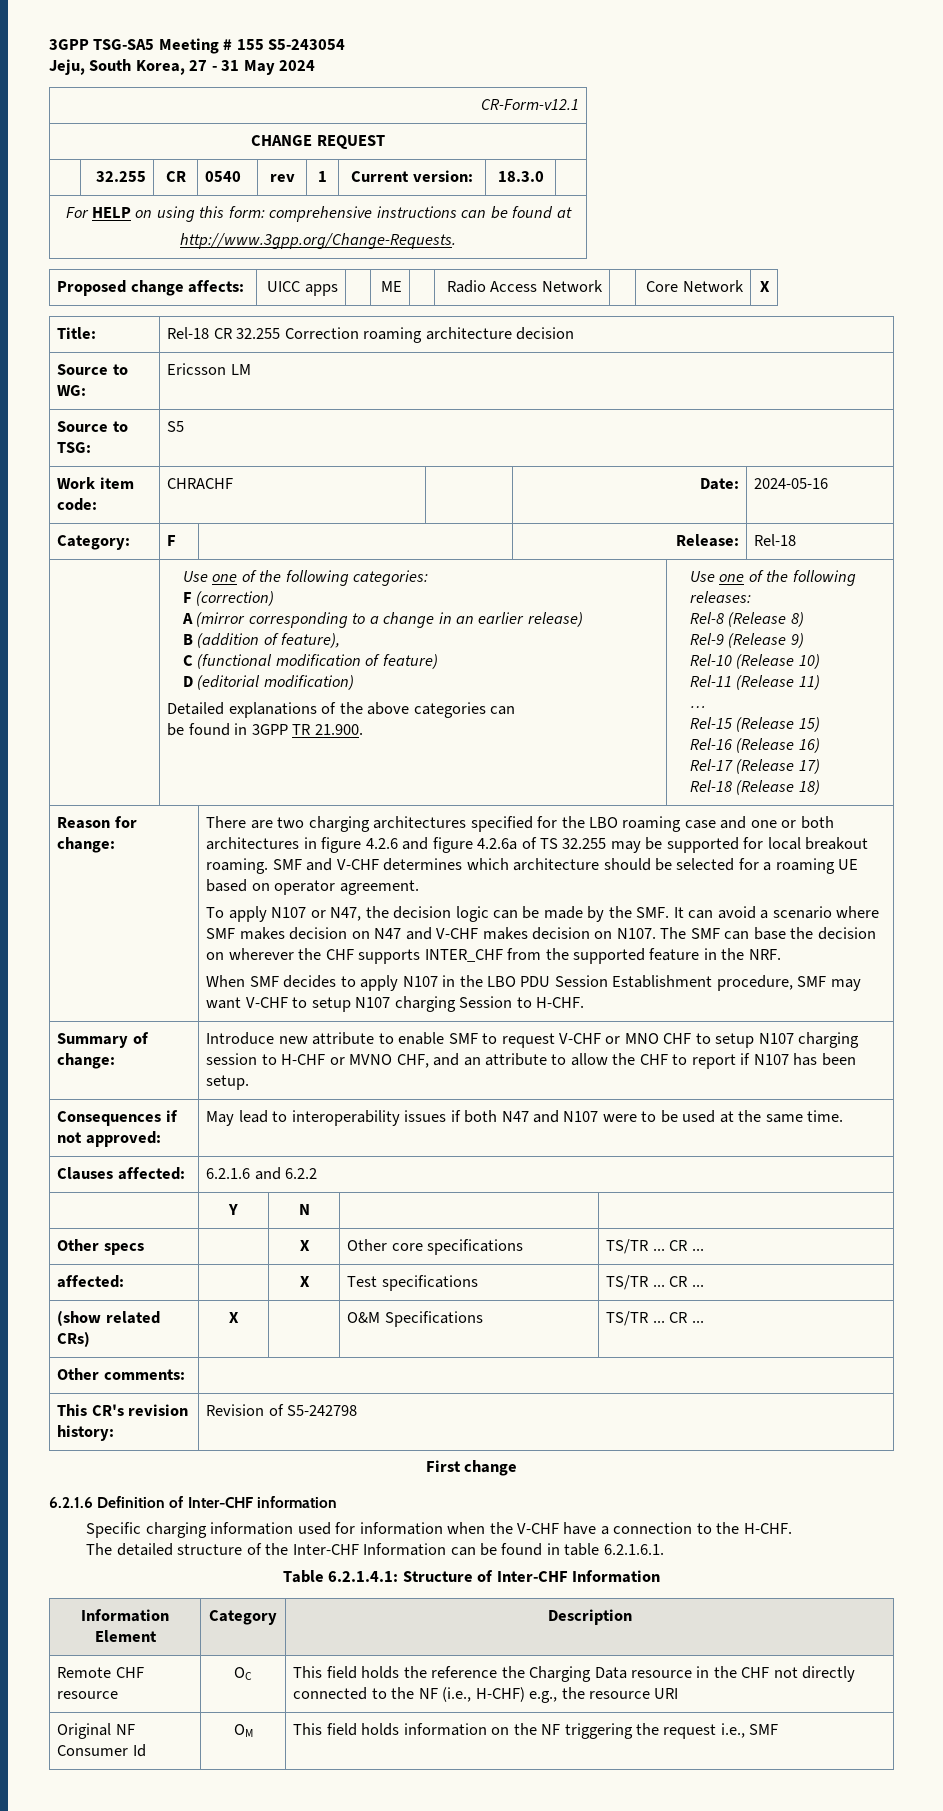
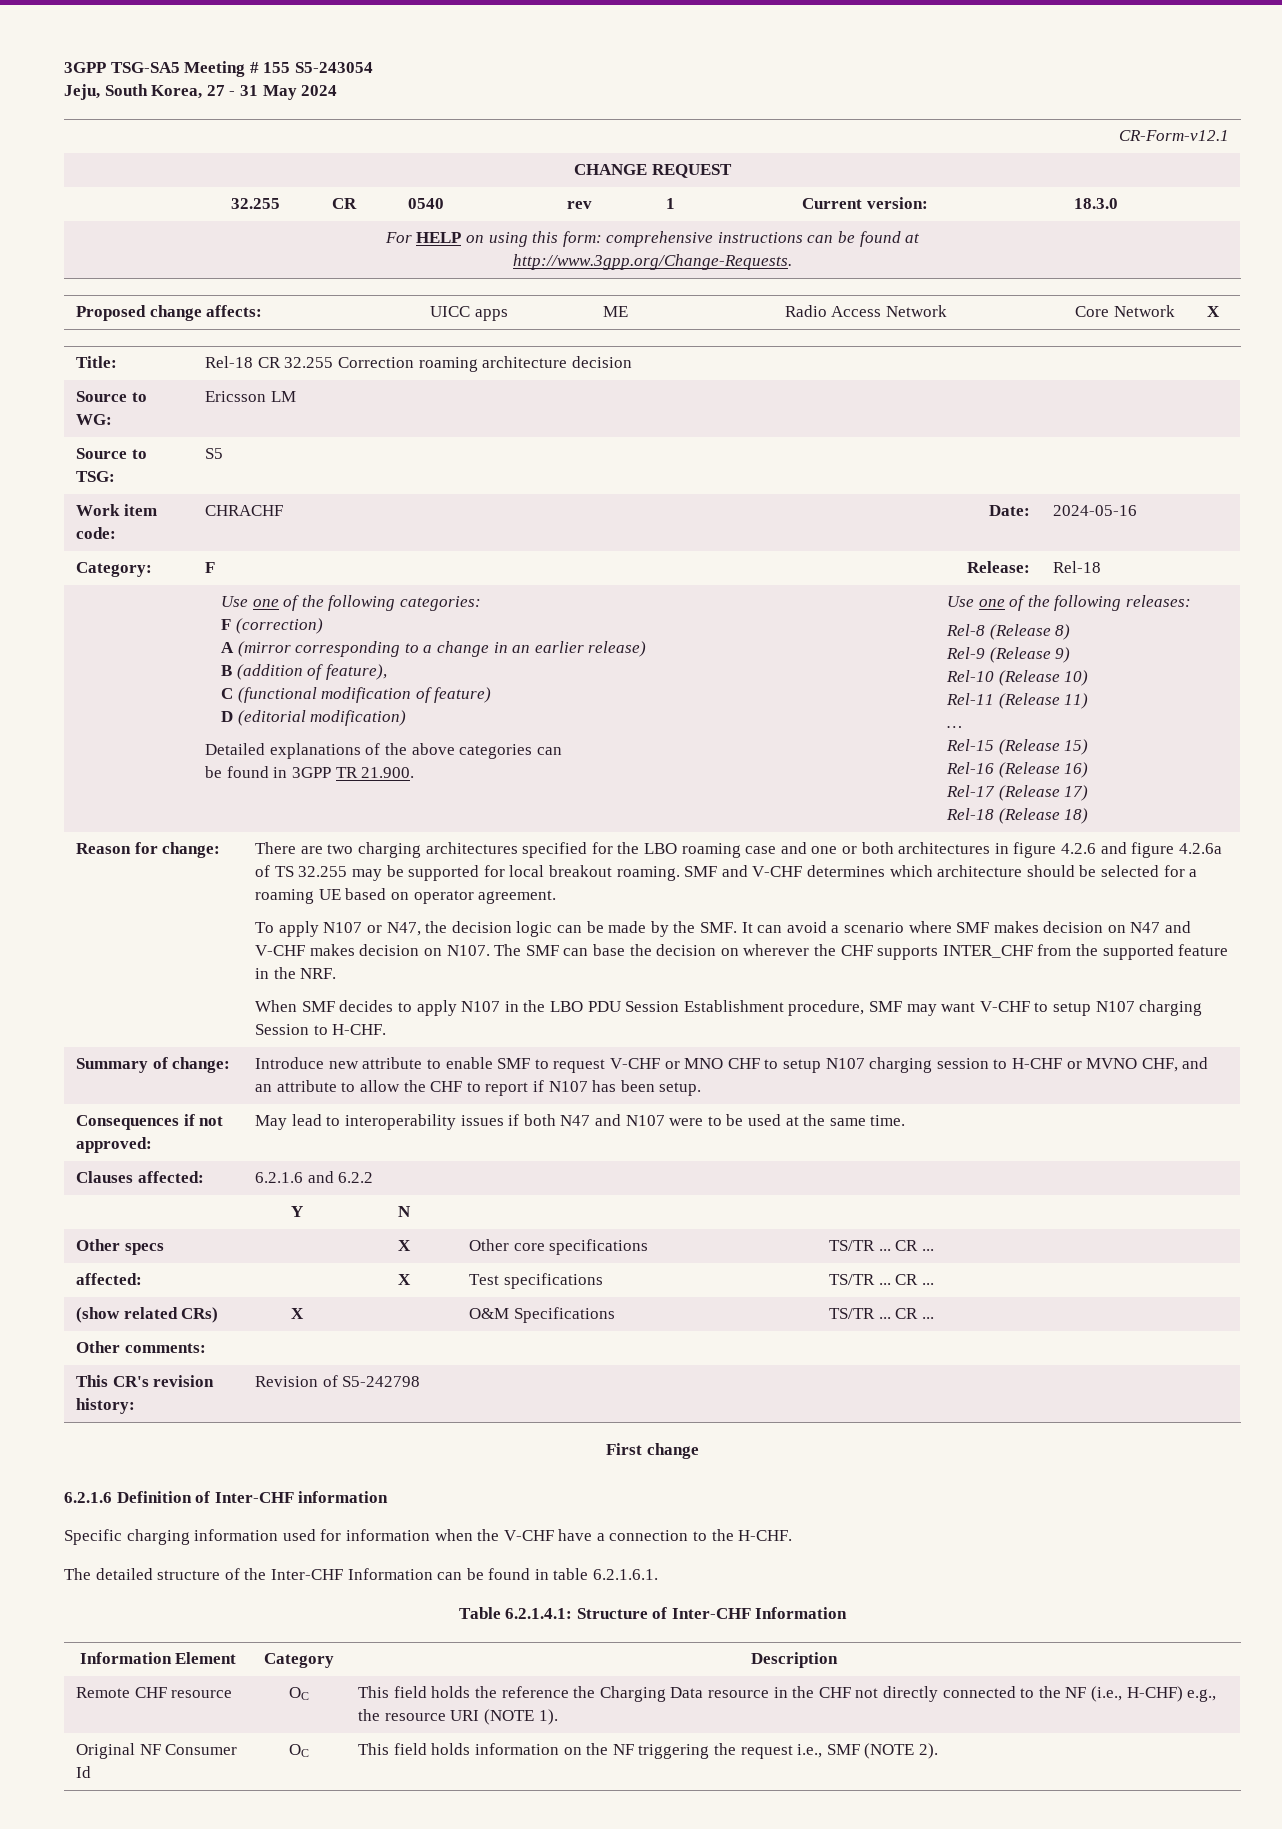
(679, 1693) none -> [484,1709,558,1725] (NOTE 1).
[233,1724,253,1737] OM -> [289,1744,309,1757] OC
(779, 1729) none -> [864,1743,938,1759] (NOTE 2).

